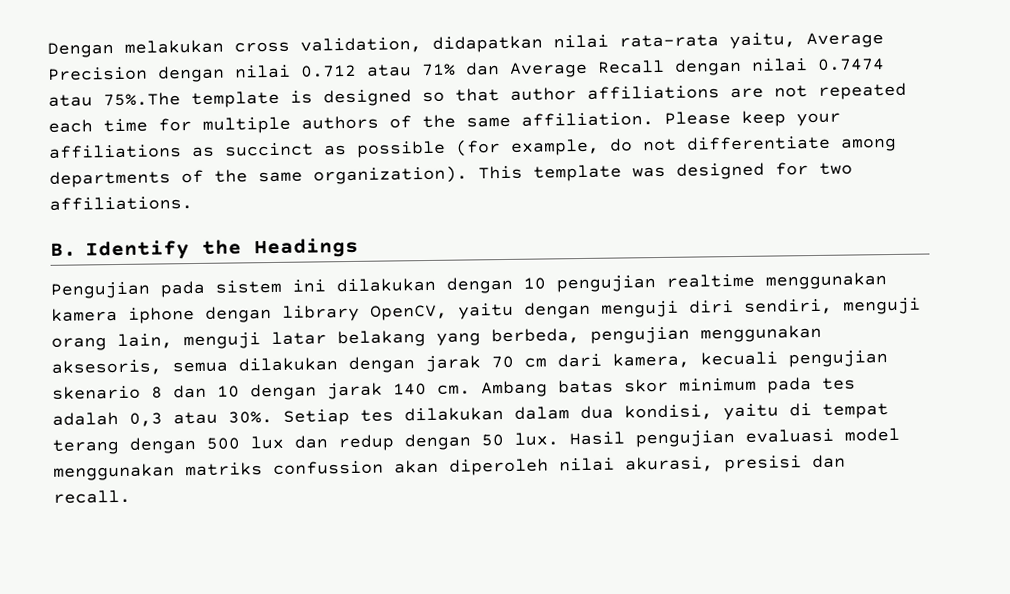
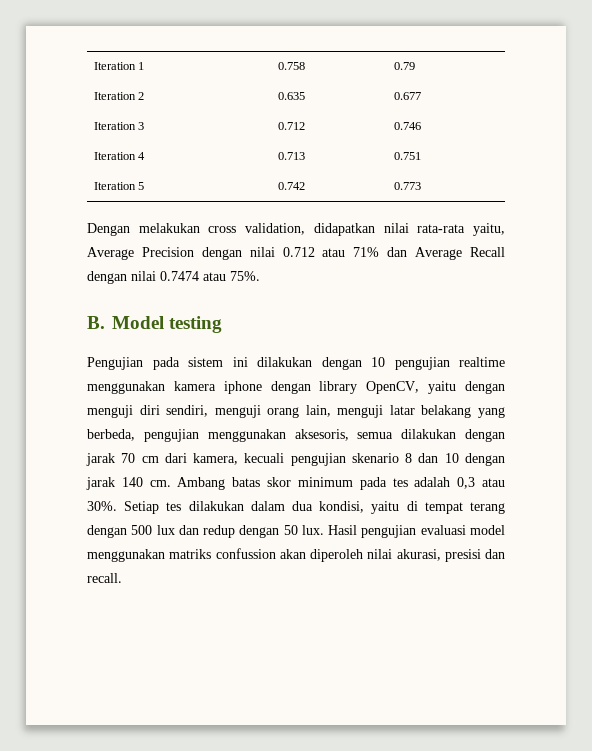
(47, 50) none -> [93,62,145,70] [277,62,305,70] [393,62,415,70] [93,92,145,100] [277,92,305,100] [393,92,421,100] [93,122,145,130] [277,122,305,130] [393,122,421,130] [93,152,146,160] [277,152,305,160] [393,152,421,160] [93,182,145,190] [277,182,305,190] [393,182,421,190] Iteration 1 | 0.758 | 0.79 // Iteration 2 | 0.635 | 0.677 // Iteration 3 | 0.712 | 0.746 // Iteration 4 | 0.713 | 0.751 // Iteration 5 | 0.742 | 0.773 //
[103,82,907,109] [48,110,841,134] [49,135,897,159] [49,162,853,188] [49,196,193,211] [50,237,359,261] 75%.The template is designed so that author affiliations are not repeated each time for multiple authors of the same affiliation. Please keep your affiliations as succinct as possible (for example, do not differentiate among departments of the same organization). This template was designed for two affiliations. // B. Identify the Headings -> [230,271,260,281] [87,316,223,333] 75%. // B. Model testing

